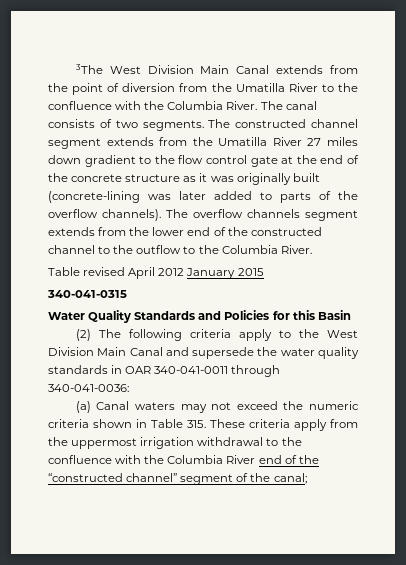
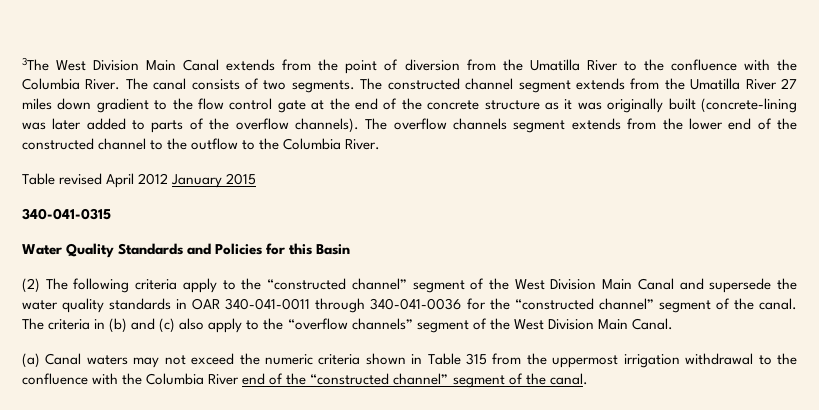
(319, 333) none -> [267,278,509,293] “constructed channel” segment of the
[48,384,129,392] 340-041-0036: -> [370,298,798,313] [22,318,673,333] 340-041-0036 for the “constructed channel” segment of the canal. The criteria in (b) and (c) also apply to the “overflow channels” segment of the West Division Main Canal.
[187,419,327,431] 315. These criteria apply -> [466,353,488,365] 315
[273,473,307,484] canal; -> [549,373,588,385] canal.

